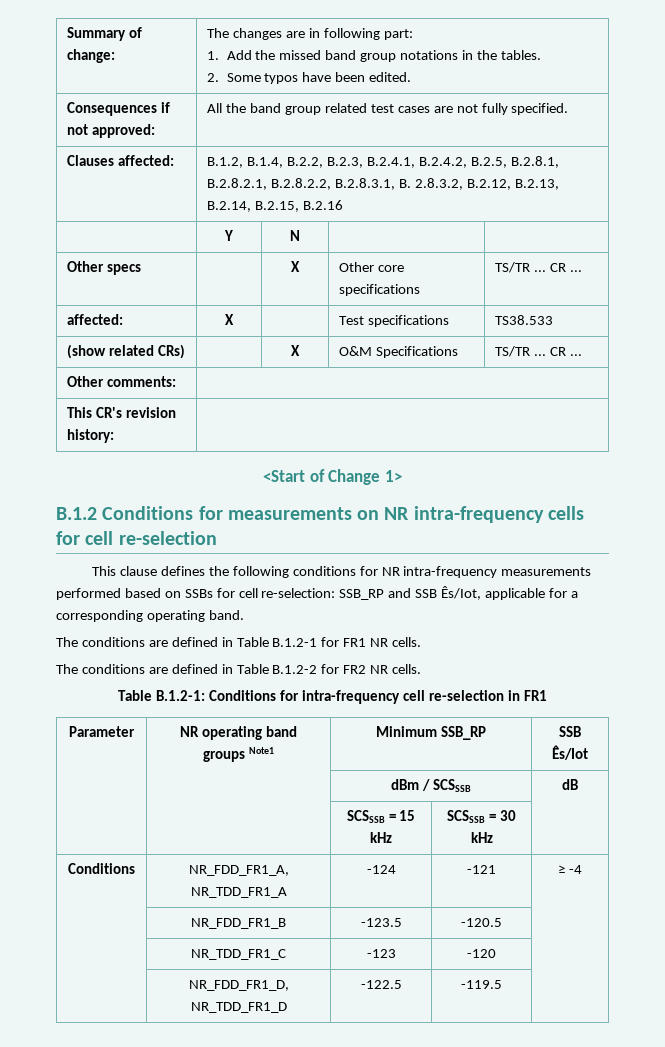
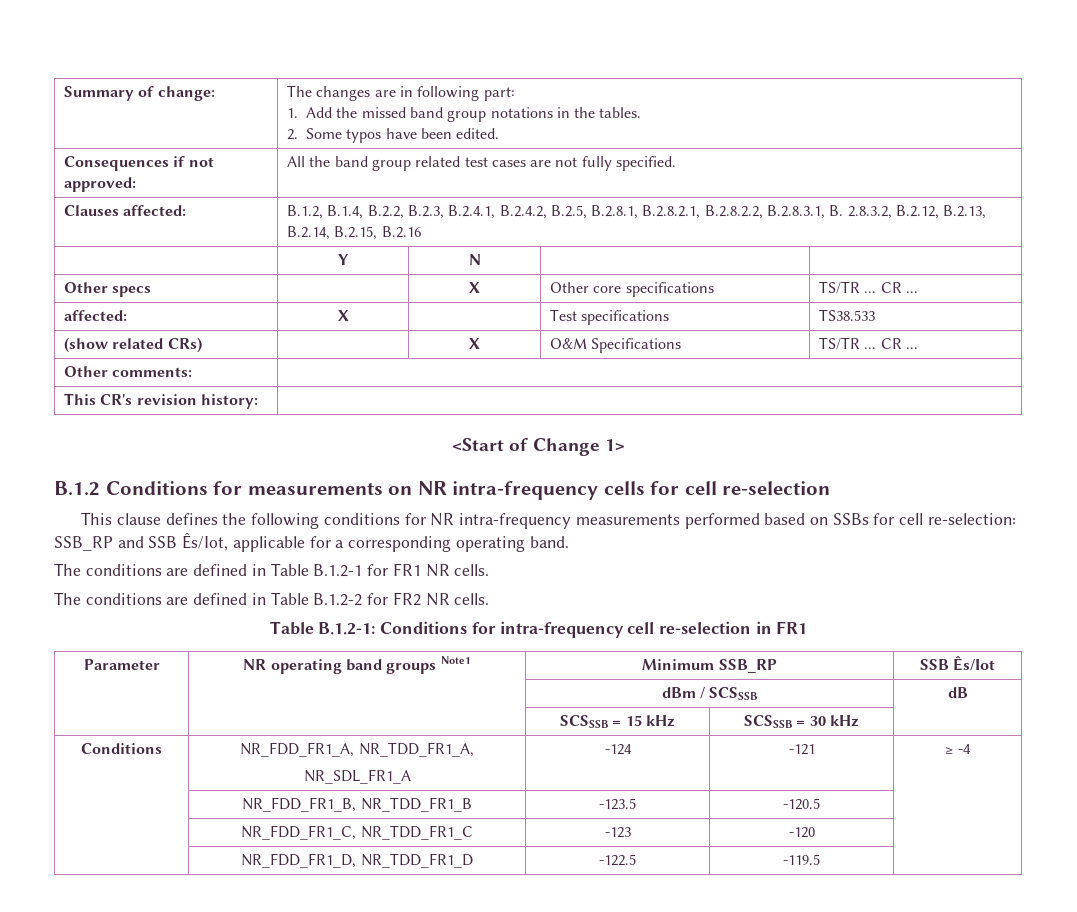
[190,887,287,898] NR_TDD_FR1_A -> [358,742,474,757] [303,769,411,784] NR_TDD_FR1_A, // NR_SDL_FR1_A
[191,918,286,929] NR_FDD_FR1_B -> [242,797,472,812] NR_FDD_FR1_B, NR_TDD_FR1_B
(502, 922) none -> [241,825,357,840] NR_FDD_FR1_C,

